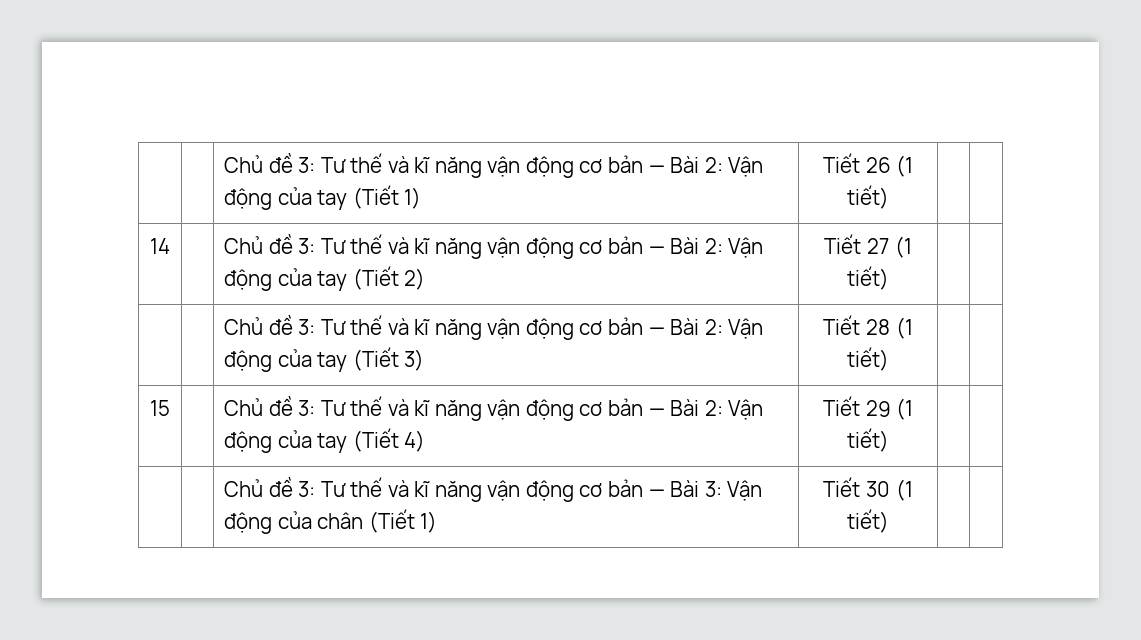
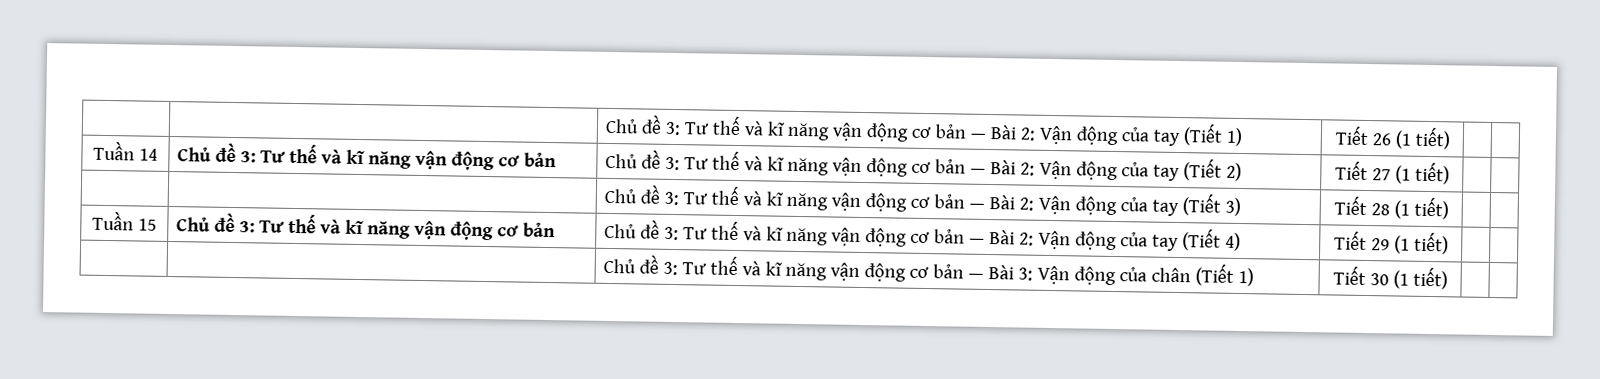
(889, 197) none -> [93,140,136,161] Tuần
(170, 246) none -> [176,142,557,171] Chủ đề 3: Tư thế và kĩ năng vận động cơ bản
(889, 359) none -> [92,210,135,231] Tuần
(170, 408) none -> [175,212,556,241] Chủ đề 3: Tư thế và kĩ năng vận động cơ bản

